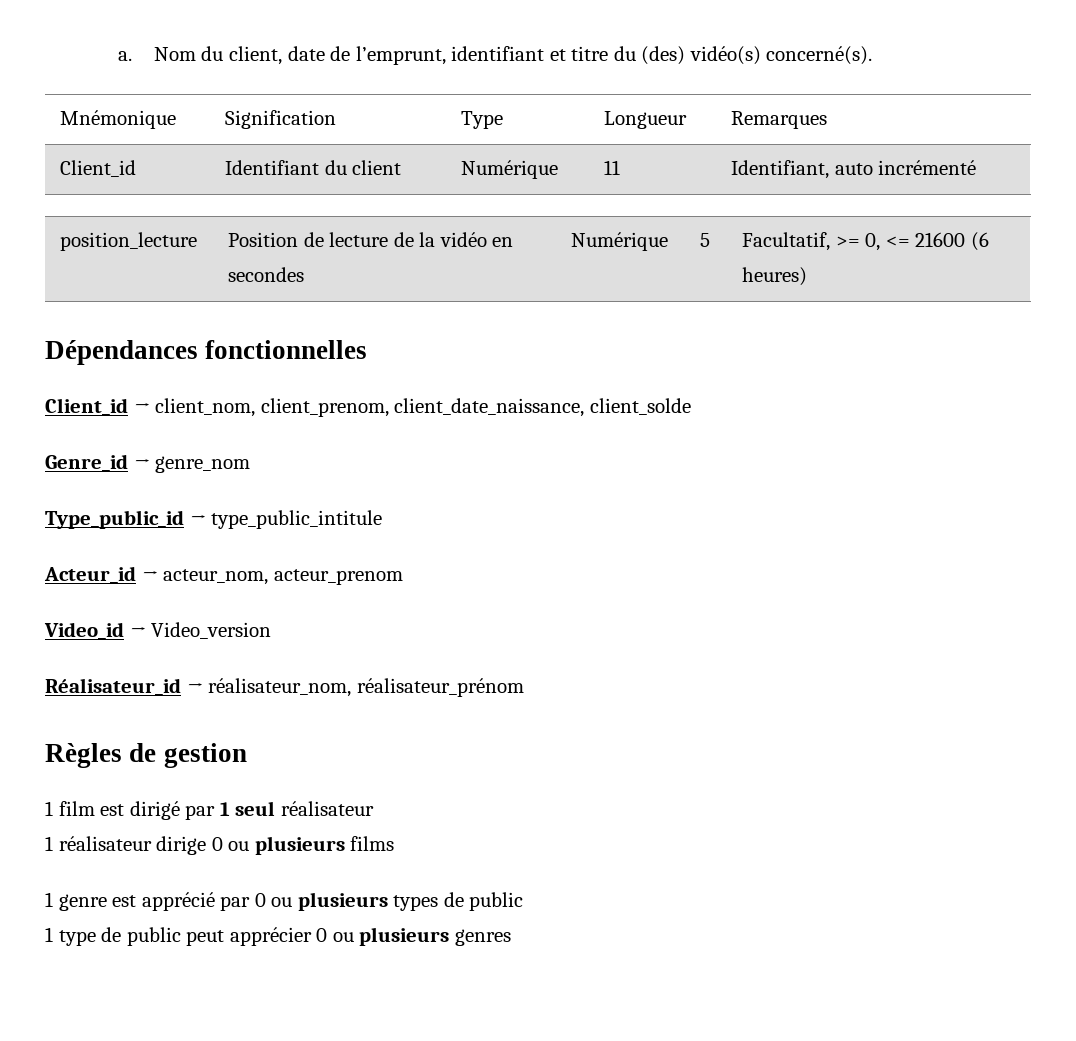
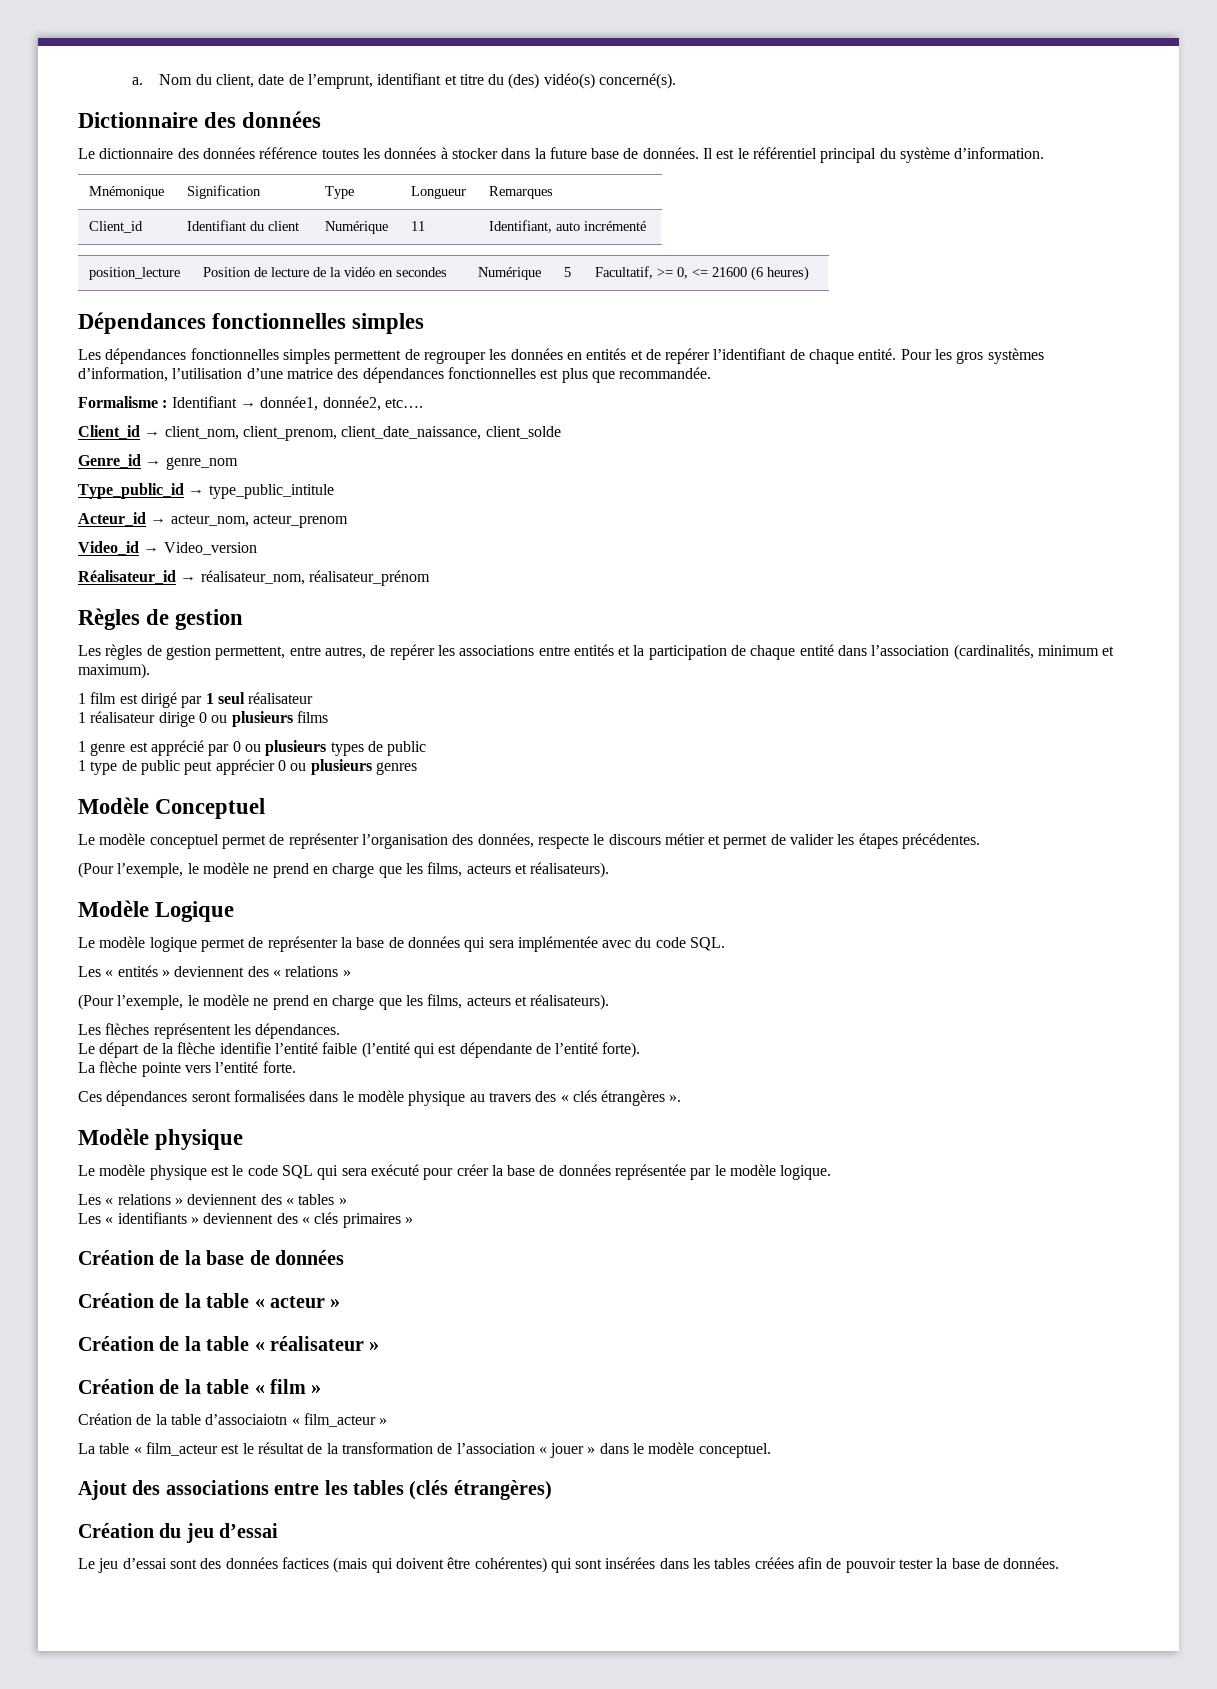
(873, 55) none -> [78,111,322,128] [78,147,1045,163] // Dictionnaire des données // Le dictionnaire des données référence toutes les données à stocker dans la future base de données. Il est le référentiel principal du système d’information.
(368, 349) none -> [352,313,425,334] [78,348,1044,364] [78,367,712,383] [78,396,423,411] simples // Les dépendances fonctionnelles simples permettent de regrouper les données en entités et de repérer l’identifiant de chaque entité. Pour les gros systèmes d’information, l’utilisation d’une matrice des dépendances fonctionnelles est plus que recommandée. // Formalisme : Identifiant → donnée1, donnée2, etc….
(247, 755) none -> [78,644,1115,660] [78,663,150,679] // Les règles de gestion permettent, entre autres, de repérer les associations entre entités et la participation de chaque entité dans l’association (cardinalités, minimum et maximum).
(511, 937) none -> [78,797,266,819] [78,833,981,849] [78,862,610,878] [78,900,235,922] [78,936,726,952] [78,965,351,977] [78,994,610,1010] [78,1023,341,1039] [78,1042,641,1058] [78,1061,296,1077] [78,1090,682,1106] [78,1128,244,1150] [78,1164,832,1180] [78,1194,347,1205] [78,1212,413,1228] [78,1250,344,1265] [78,1293,341,1308] [78,1336,380,1351] [78,1379,322,1394] [78,1413,388,1427] [78,1442,771,1458] [78,1480,552,1500] [78,1523,279,1543] [78,1557,1060,1573] // Modèle Conceptuel // Le modèle conceptuel permet de représenter l’organisation des données, respecte le discours métier et permet de valider les étapes précédentes. // (Pour l’exemple, le modèle ne prend en charge que les films, acteurs et réalisateurs). // Modèle Logique // Le modèle logique permet de représenter la base de données qui sera implémentée avec du code SQL. // Les « entités » deviennent des « relations » // (Pour l’exemple, le modèle ne prend en charge que les films, acteurs et réalisateurs). // Les flèches représentent les dépendances. // Le départ de la flèche identifie l’entité faible (l’entité qui est dépendante de l’entité forte). // La flèche pointe vers l’entité forte. // Ces dépendances seront formalisées dans le modèle physique au travers des « clés étrangères ». // Modèle physique // Le modèle physique est le code SQL qui sera exécuté pour créer la base de données représentée par le modèle logique. // Les « relations » deviennent des « tables » // Les « identifiants » deviennent des « clés primaires » // Création de la base de données // Création de la table « acteur » // Création de la table « réalisateur » // Création de la table « film » // Création de la table d’associaiotn « film_acteur » // La table « film_acteur est le résultat de la transformation de l’association « jouer » dans le modèle conceptuel. // Ajout des associations entre les tables (clés étrangères) // Création du jeu d’essai // Le jeu d’essai sont des données factices (mais qui doivent être cohérentes) qui sont insérées dans les tables créées afin de pouvoir tester la base de données.

